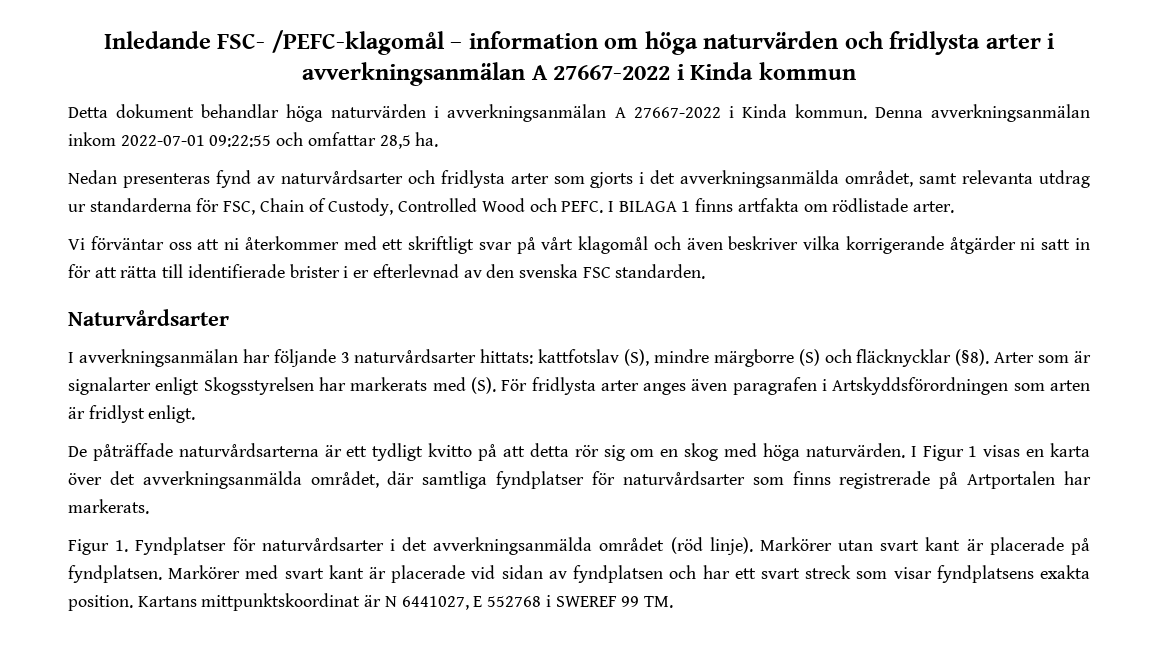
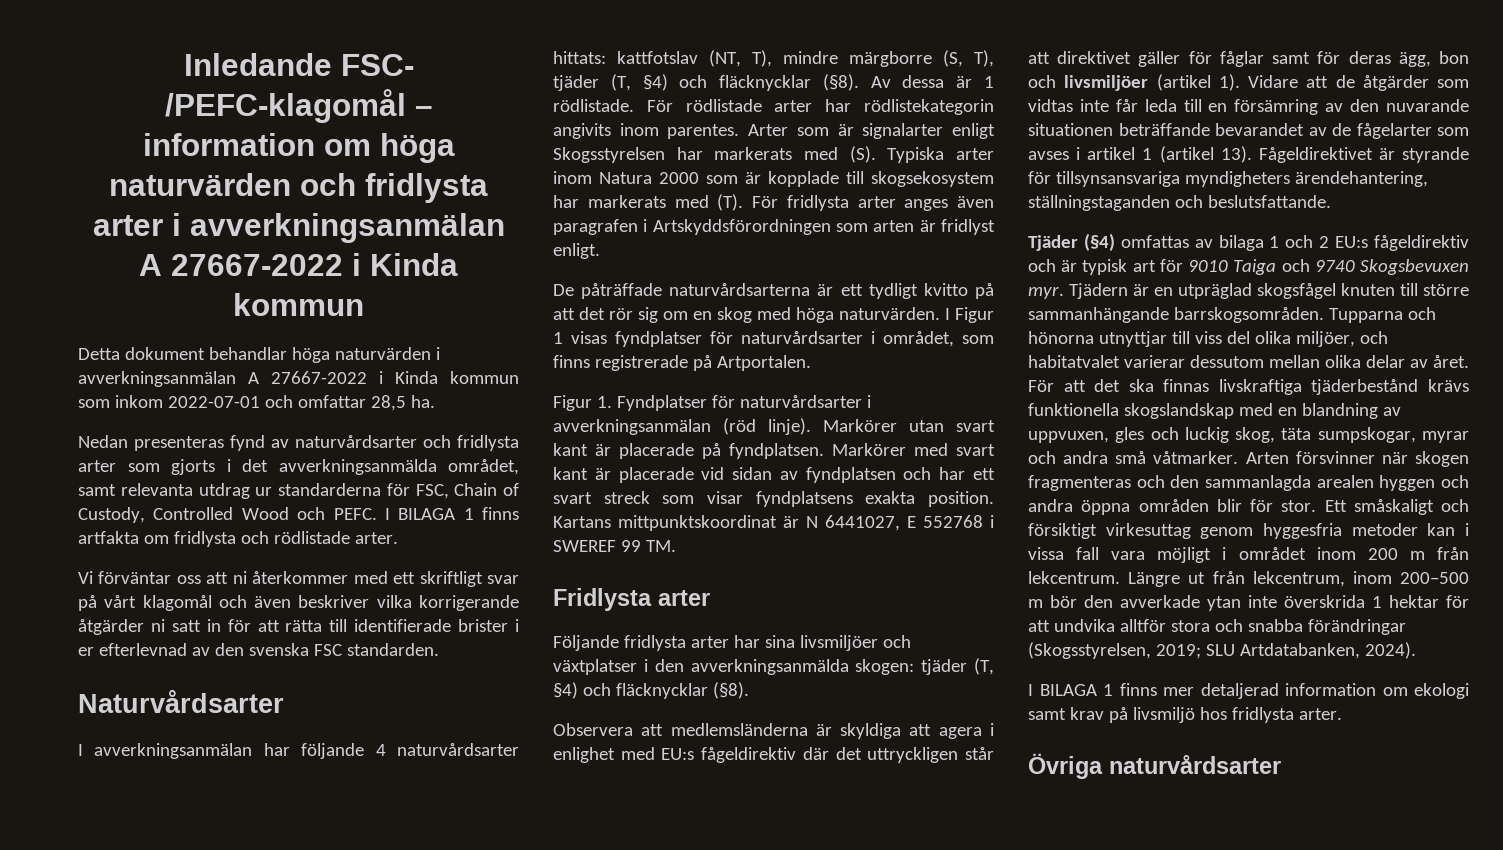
[794,104,1091,122] kommun. Denna avverkningsanmälan -> [450,371,519,384] [78,399,110,408] kommun som
[209,135,272,147] 09:22:55 -> (260, 402) none
(828, 208) none -> [173,531,269,547] fridlysta och
[340,352,350,363] 3 -> [375,744,386,756] 4
[624,349,990,367] (S), mindre märgborre (S) och fläcknycklar (§8). -> [709,50,994,67] [553,74,994,91] [553,99,994,115] [553,123,740,139] (NT, T), mindre märgborre (S, T), tjäder (T, §4) och fläcknycklar (§8). Av dessa är 1 rödlistade. För rödlistade arter har rödlistekategorin angivits inom parentes.
(496, 385) none -> [887,147,994,163] [553,171,994,187] [553,194,744,211] Typiska arter inom Natura 2000 som är kopplade till skogsekosystem har markerats med (T).
[529,443,569,457] detta -> [579,307,605,320] det
[1026,443,1090,457] [68,471,488,489] en karta över det avverkningsanmälda området, där samtliga -> (607, 337) none
(745, 478) none -> [871,331,954,347] i området,
[967,471,1092,489] [68,499,149,514] Artportalen har markerats. -> [716,355,811,371] Artportalen.
[402,537,665,555] det avverkningsanmälda området -> [553,419,711,435] avverkningsanmälan
(673, 602) none -> [553,588,710,611] [553,635,911,651] [553,658,994,675] [553,682,749,699] [553,723,994,739] [553,747,994,763] [1028,51,1469,67] [1028,74,1469,91] [1028,99,1469,115] [1028,123,1469,139] [1028,146,1469,163] [1028,171,1428,187] [1028,195,1331,211] [1028,233,1469,251] [1028,259,1469,275] [1028,283,1469,299] [1028,307,1436,323] [1028,331,1388,347] [1028,355,1469,368] [1028,379,1469,395] [1028,403,1401,419] [1028,427,1469,443] [1028,451,1469,467] [1028,475,1469,491] [1028,499,1469,515] [1028,523,1469,539] [1028,547,1469,563] [1028,571,1469,587] [1028,595,1469,611] [1028,619,1406,635] [1028,642,1416,659] [1028,683,1469,699] [1028,707,1342,723] [1028,753,1281,779] // Fridlysta arter // Följande fridlysta arter har sina livsmiljöer och växtplatser i den avverkningsanmälda skogen: tjäder (T, §4) och fläcknycklar (§8). // Observera att medlemsländerna är skyldiga att agera i enlighet med EU:s fågeldirektiv där det uttryckligen står att direktivet gäller för fåglar samt för deras ägg, bon och livsmiljöer (artikel 1). Vidare att de åtgärder som vidtas inte får leda till en försämring av den nuvarande situationen beträffande bevarandet av de fågelarter som avses i artikel 1 (artikel 13). Fågeldirektivet är styrande för tillsynsansvariga myndigheters ärendehantering, ställningstaganden och beslutsfattande. // Tjäder (§4) omfattas av bilaga 1 och 2 EU:s fågeldirektiv och är typisk art för 9010 Taiga och 9740 Skogsbevuxen myr. Tjädern är en utpräglad skogsfågel knuten till större sammanhängande barrskogsområden. Tupparna och hönorna utnyttjar till viss del olika miljöer, och habitatvalet varierar dessutom mellan olika delar av året. För att det ska finnas livskraftiga tjäderbestånd krävs funktionella skogslandskap med en blandning av uppvuxen, gles och luckig skog, täta sumpskogar, myrar och andra små våtmarker. Arten försvinner när skogen fragmenteras och den sammanlagda arealen hyggen och andra öppna områden blir för stor. Ett småskaligt och försiktigt virkesuttag genom hyggesfria metoder kan i vissa fall vara möjligt i området inom 200 m från lekcentrum. Längre ut från lekcentrum, inom 200–500 m bör den avverkade ytan inte överskrida 1 hektar för att undvika alltför stora och snabba förändringar (Skogsstyrelsen, 2019; SLU Artdatabanken, 2024). // I BILAGA 1 finns mer detaljerad information om ekologi samt krav på livsmiljö hos fridlysta arter. // Övriga naturvårdsarter

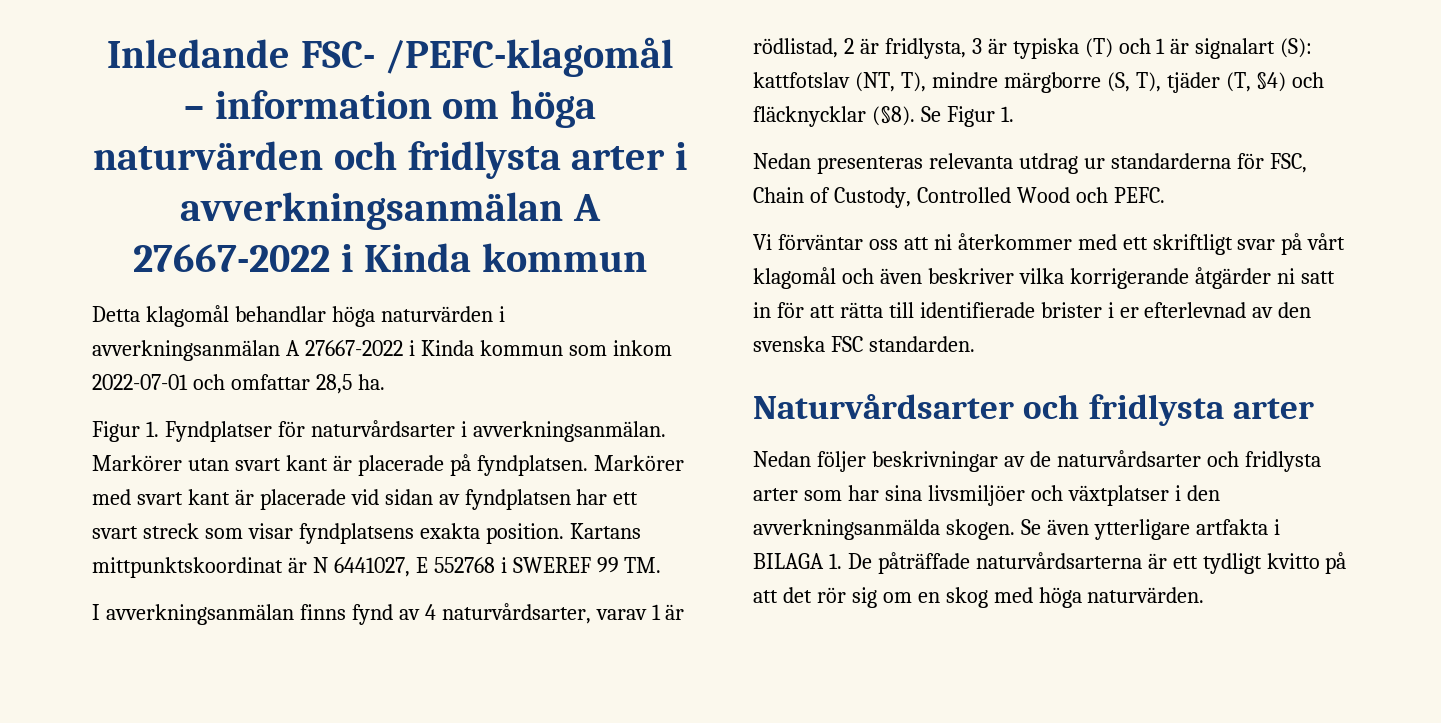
[124,347,205,360] dokument -> [145,305,229,327] klagomål
[78,435,519,451] [78,459,519,475] [78,484,116,496] Nedan presenteras fynd av naturvårdsarter och fridlysta arter som gjorts i det avverkningsanmälda området, samt -> [92,420,666,442] [92,454,684,476] [92,489,639,510] [92,523,641,544] [92,557,662,578] [92,603,685,625] [753,38,1313,59] [753,72,1325,93] [753,106,1014,127] [753,153,923,174] Figur 1. Fyndplatser för naturvårdsarter i avverkningsanmälan. Markörer utan svart kant är placerade på fyndplatsen. Markörer med svart kant är placerade vid sidan av fyndplatsen har ett svart streck som visar fyndplatsens exakta position. Kartans mittpunktskoordinat är N 6441027, E 552768 i SWEREF 99 TM. // I avverkningsanmälan finns fynd av 4 naturvårdsarter, varav 1 är rödlistad, 2 är fridlysta, 3 är typiska (T) och 1 är signalart (S): kattfotslav (NT, T), mindre märgborre (S, T), tjäder (T, §4) och fläcknycklar (§8). Se Figur 1. // Nedan presenteras
[384,507,519,520] [78,531,398,547] I BILAGA 1 finns artfakta om fridlysta och rödlistade arter. -> (1165, 195) none
[78,743,519,759] [553,50,994,67] [553,74,994,91] [553,99,994,115] [553,123,995,139] [553,146,994,163] [553,171,994,187] [553,194,994,211] [553,219,995,235] [553,243,600,259] // I avverkningsanmälan har följande 4 naturvårdsarter hittats: kattfotslav (NT, T), mindre märgborre (S, T), tjäder (T, §4) och fläcknycklar (§8). Av dessa är 1 rödlistade. För rödlistade arter har rödlistekategorin angivits inom parentes. Arter som är signalarter enligt Skogsstyrelsen har markerats med (S). Typiska arter inom Natura 2000 som är kopplade till skogsekosystem har markerats med (T). För fridlysta arter anges även paragrafen i Artskyddsförordningen som arten är fridlyst enligt. // -> [1023,394,1314,426] [753,450,1321,472] [753,485,1220,506] [753,519,1280,540] [753,553,842,569] och fridlysta arter // Nedan följer beskrivningar av de naturvårdsarter och fridlysta arter som har sina livsmiljöer och växtplatser i den avverkningsanmälda skogen. Se även ytterligare artfakta i BILAGA 1.
[945,307,994,323] [553,331,994,347] [553,355,811,371] [553,395,871,411] [553,418,995,435] [553,443,995,459] [553,467,995,483] [553,491,994,507] [553,515,994,531] [553,540,676,552] [553,588,710,611] [553,635,911,651] [553,658,994,675] [553,682,749,699] [553,723,994,739] [553,747,994,763] [1028,51,1469,67] [1028,74,1469,91] [1028,99,1469,115] [1028,123,1469,139] [1028,146,1469,163] [1028,171,1428,187] [1028,195,1331,211] [1028,233,1469,251] [1028,259,1469,275] [1028,283,1469,299] [1028,307,1436,323] [1028,331,1388,347] [1028,355,1469,368] [1028,379,1469,395] [1028,403,1401,419] [1028,427,1469,443] [1028,451,1469,467] [1028,475,1469,491] [1028,499,1469,515] [1028,523,1469,539] [1028,547,1469,563] [1028,571,1469,587] [1028,595,1469,611] [1028,619,1406,635] [1028,642,1416,659] [1028,683,1469,699] [1028,707,1342,723] [1028,753,1281,779] I Figur 1 visas fyndplatser för naturvårdsarter i området, som finns registrerade på Artportalen. // Figur 1. Fyndplatser för naturvårdsarter i avverkningsanmälan (röd linje). Markörer utan svart kant är placerade på fyndplatsen. Markörer med svart kant är placerade vid sidan av fyndplatsen och har ett svart streck som visar fyndplatsens exakta position. Kartans mittpunktskoordinat är N 6441027, E 552768 i SWEREF 99 TM. // Fridlysta arter // Följande fridlysta arter har sina livsmiljöer och växtplatser i den avverkningsanmälda skogen: tjäder (T, §4) och fläcknycklar (§8). // Observera att medlemsländerna är skyldiga att agera i enlighet med EU:s fågeldirektiv där det uttryckligen står att direktivet gäller för fåglar samt för deras ägg, bon och livsmiljöer (artikel 1). Vidare att de åtgärder som vidtas inte får leda till en försämring av den nuvarande situationen beträffande bevarandet av de fågelarter som avses i artikel 1 (artikel 13). Fågeldirektivet är styrande för tillsynsansvariga myndigheters ärendehantering, ställningstaganden och beslutsfattande. // Tjäder (§4) omfattas av bilaga 1 och 2 EU:s fågeldirektiv och är typisk art för 9010 Taiga och 9740 Skogsbevuxen myr. Tjädern är en utpräglad skogsfågel knuten till större sammanhängande barrskogsområden. Tupparna och hönorna utnyttjar till viss del olika miljöer, och habitatvalet varierar dessutom mellan olika delar av året. För att det ska finnas livskraftiga tjäderbestånd krävs funktionella skogslandskap med en blandning av uppvuxen, gles och luckig skog, täta sumpskogar, myrar och andra små våtmarker. Arten försvinner när skogen fragmenteras och den sammanlagda arealen hyggen och andra öppna områden blir för stor. Ett småskaligt och försiktigt virkesuttag genom hyggesfria metoder kan i vissa fall vara möjligt i området inom 200 m från lekcentrum. Längre ut från lekcentrum, inom 200–500 m bör den avverkade ytan inte överskrida 1 hektar för att undvika alltför stora och snabba förändringar (Skogsstyrelsen, 2019; SLU Artdatabanken, 2024). // I BILAGA 1 finns mer detaljerad information om ekologi samt krav på livsmiljö hos fridlysta arter. // Övriga naturvårdsarter -> (1205, 595) none

